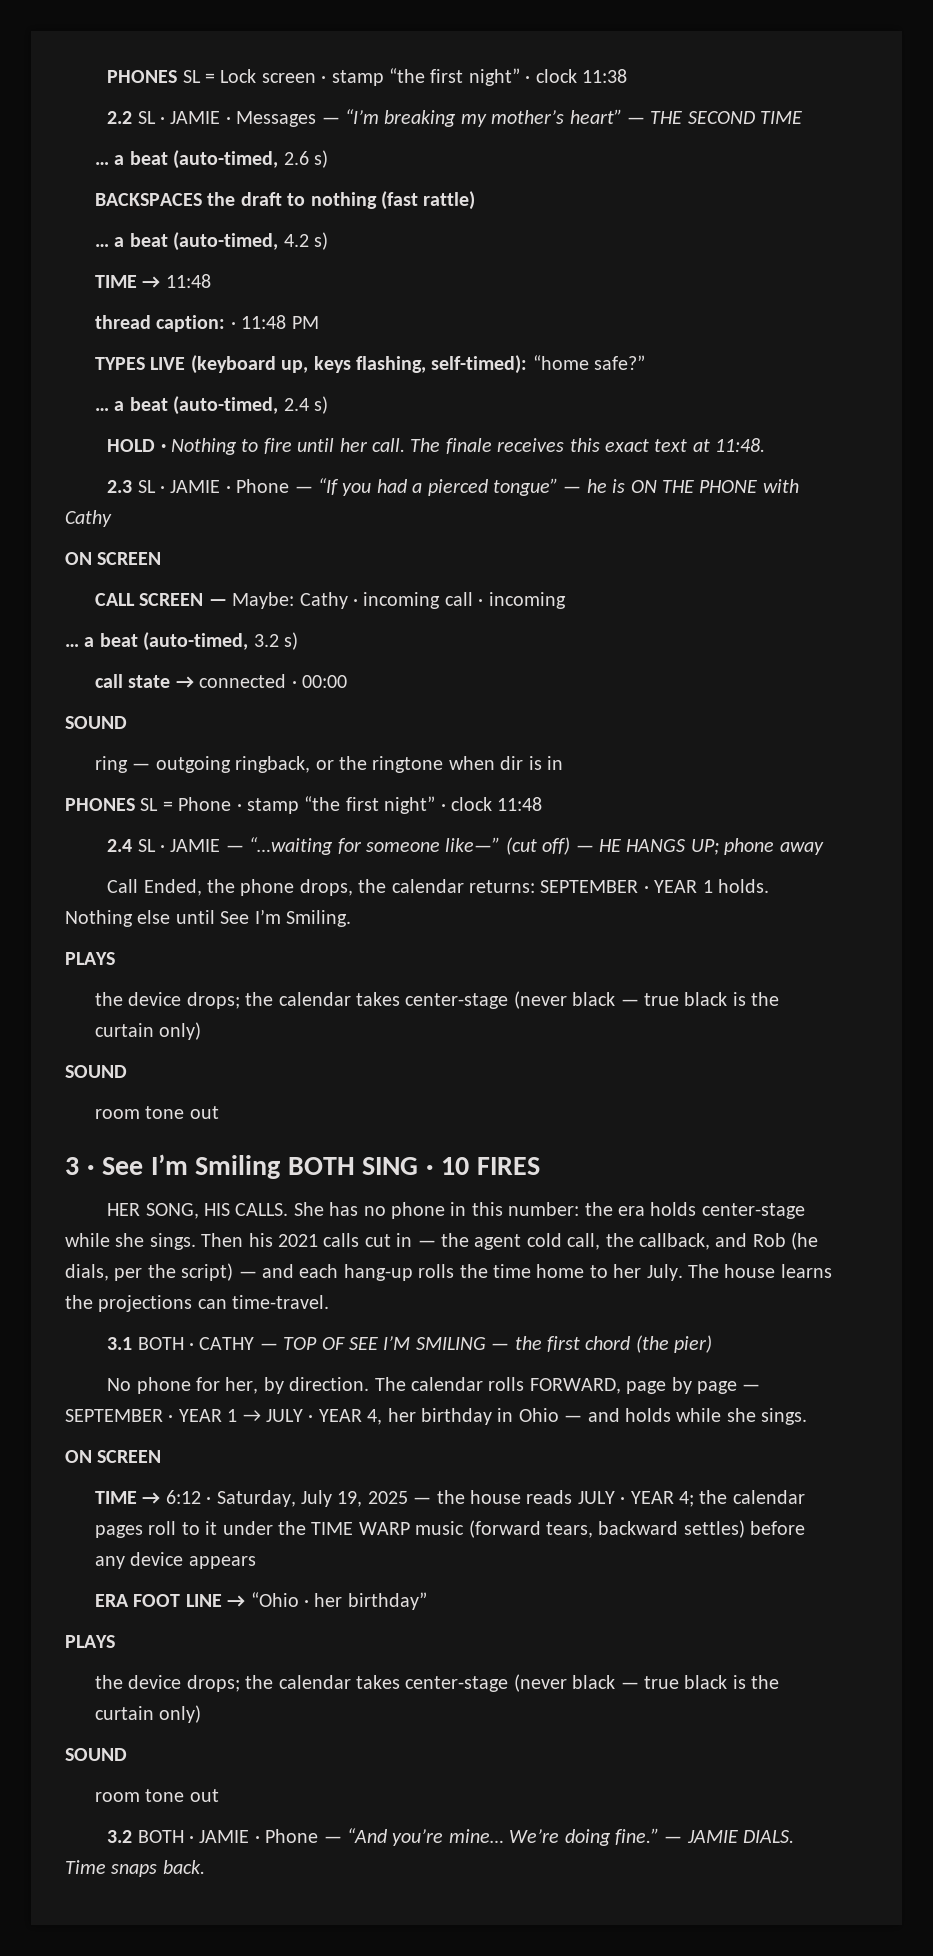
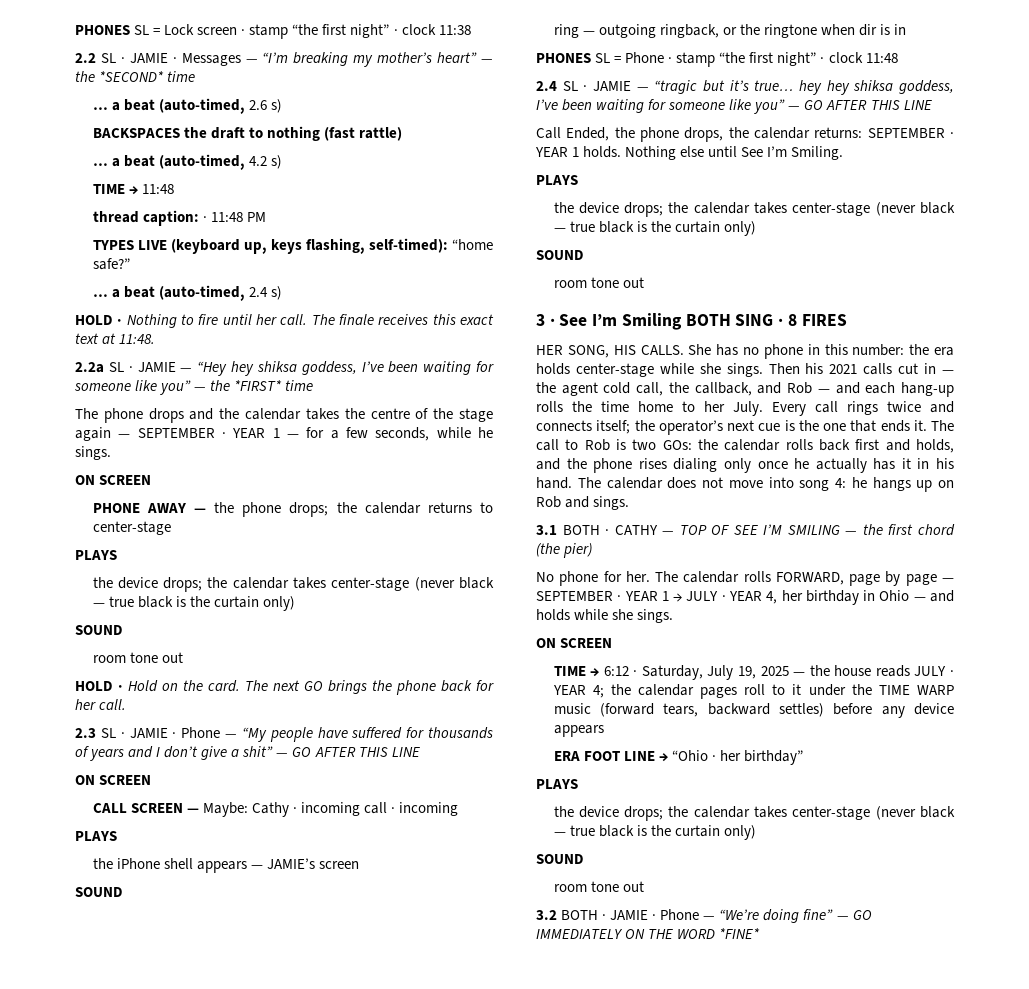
[650,111,803,124] THE SECOND TIME -> [75,71,196,82] the *SECOND* time
(766, 445) none -> [75,361,494,376] [74,380,314,395] [75,408,493,423] [75,427,493,441] [75,446,111,460] [75,475,152,485] [92,502,493,517] [92,521,171,535] [75,550,117,560] [92,577,494,592] [92,596,295,611] [75,625,123,635] [92,652,183,663] [75,680,494,695] [75,699,127,710] // 2.2a SL · JAMIE — “Hey hey shiksa goddess, I’ve been waiting for someone like you” — the *FIRST* time // The phone drops and the calendar takes the centre of the stage again — SEPTEMBER · YEAR 1 — for a few seconds, while he sings. // ON SCREEN // PHONE AWAY — the phone drops; the calendar returns to center-stage // PLAYS // the device drops; the calendar takes center-stage (never black — true black is the curtain only) // SOUND // room tone out // HOLD · Hold on the card. The next GO brings the phone back for her call.
[318,478,799,496] [65,510,112,527] “If you had a pierced tongue” — he is ON THE PHONE with Cathy -> [241,727,493,742] [75,746,420,761] “My people have suffered for thousands of years and I don’t give a shit” — GO AFTER THIS LINE
[65,632,298,651] [94,674,347,688] … a beat (auto-timed, 3.2 s) // call state → connected · 00:00 -> [75,831,117,841] [92,858,359,873] PLAYS // the iPhone shell appears — JAMIE’s screen
[249,837,824,855] “…waiting for someone like—” (cut off) — HE HANGS UP; phone away -> [654,80,955,95] [536,99,932,114] “tragic but it’s true… hey hey shiksa goddess, I’ve been waiting for someone like you” — GO AFTER THIS LINE
[441,1157,470,1175] 10 -> [787,314,797,326] 8
[791,1232,819,1250] [65,1263,234,1281] (he dials, per the script) -> (813, 388) none
[687,1264,832,1278] [65,1295,330,1312] The house learns the projections can time-travel. -> [772,401,954,416] [536,420,954,435] [536,439,954,453] [536,458,954,473] [536,477,954,492] [536,496,630,510] Every call rings twice and connects itself; the operator’s next cue is the one that ends it. The call to Rob is two GOs: the calendar rolls back first and holds, and the phone rises dialing only once he actually has it in his hand. The calendar does not move into song 4: he hangs up on Rob and sings.
[225,1377,370,1394] her, by direction. -> [625,571,650,582] her.
[347,1828,795,1846] [65,1860,205,1877] “And you’re mine… We’re doing fine.” — JAMIE DIALS. Time snaps back. -> [719,909,872,923] [536,928,761,939] “We’re doing fine” — GO IMMEDIATELY ON THE WORD *FINE*

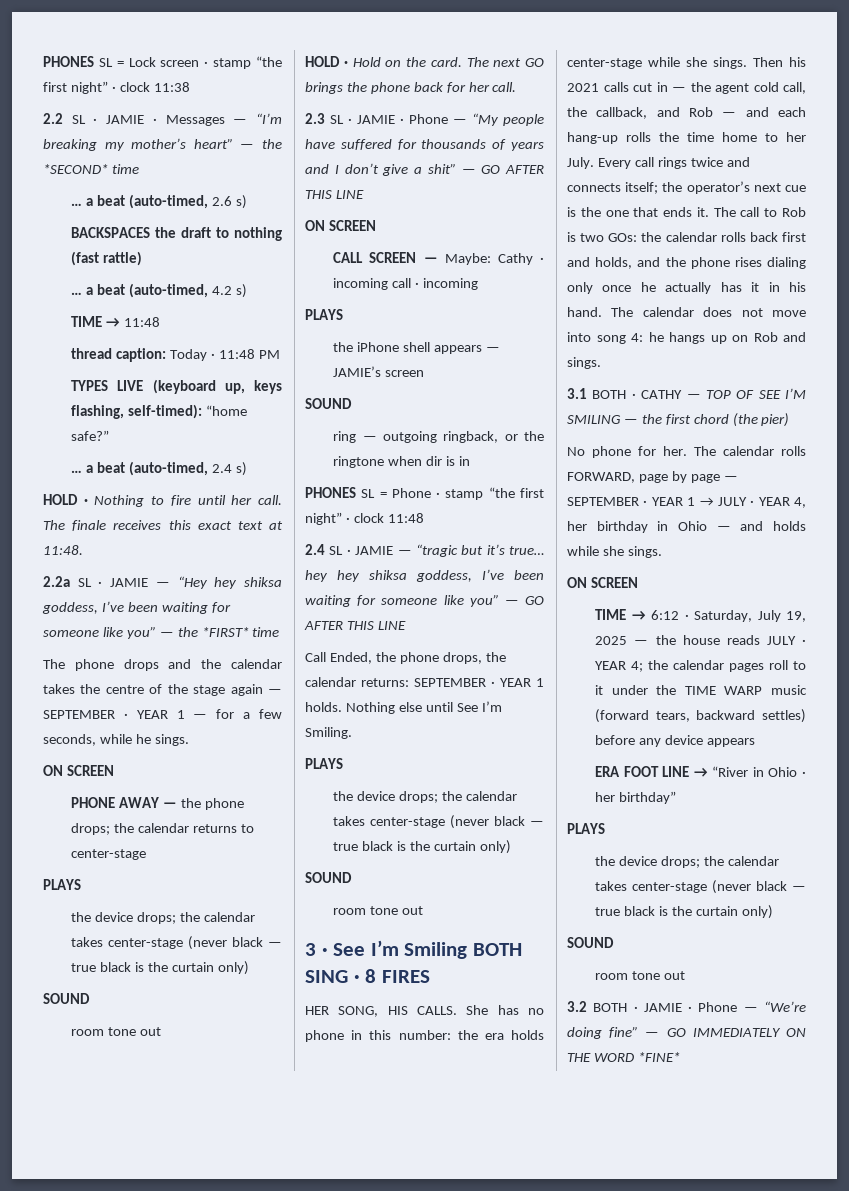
(199, 218) none -> [170,349,208,361] Today
[671,750,708,761] “Ohio -> [712,766,798,777] “River in Ohio

